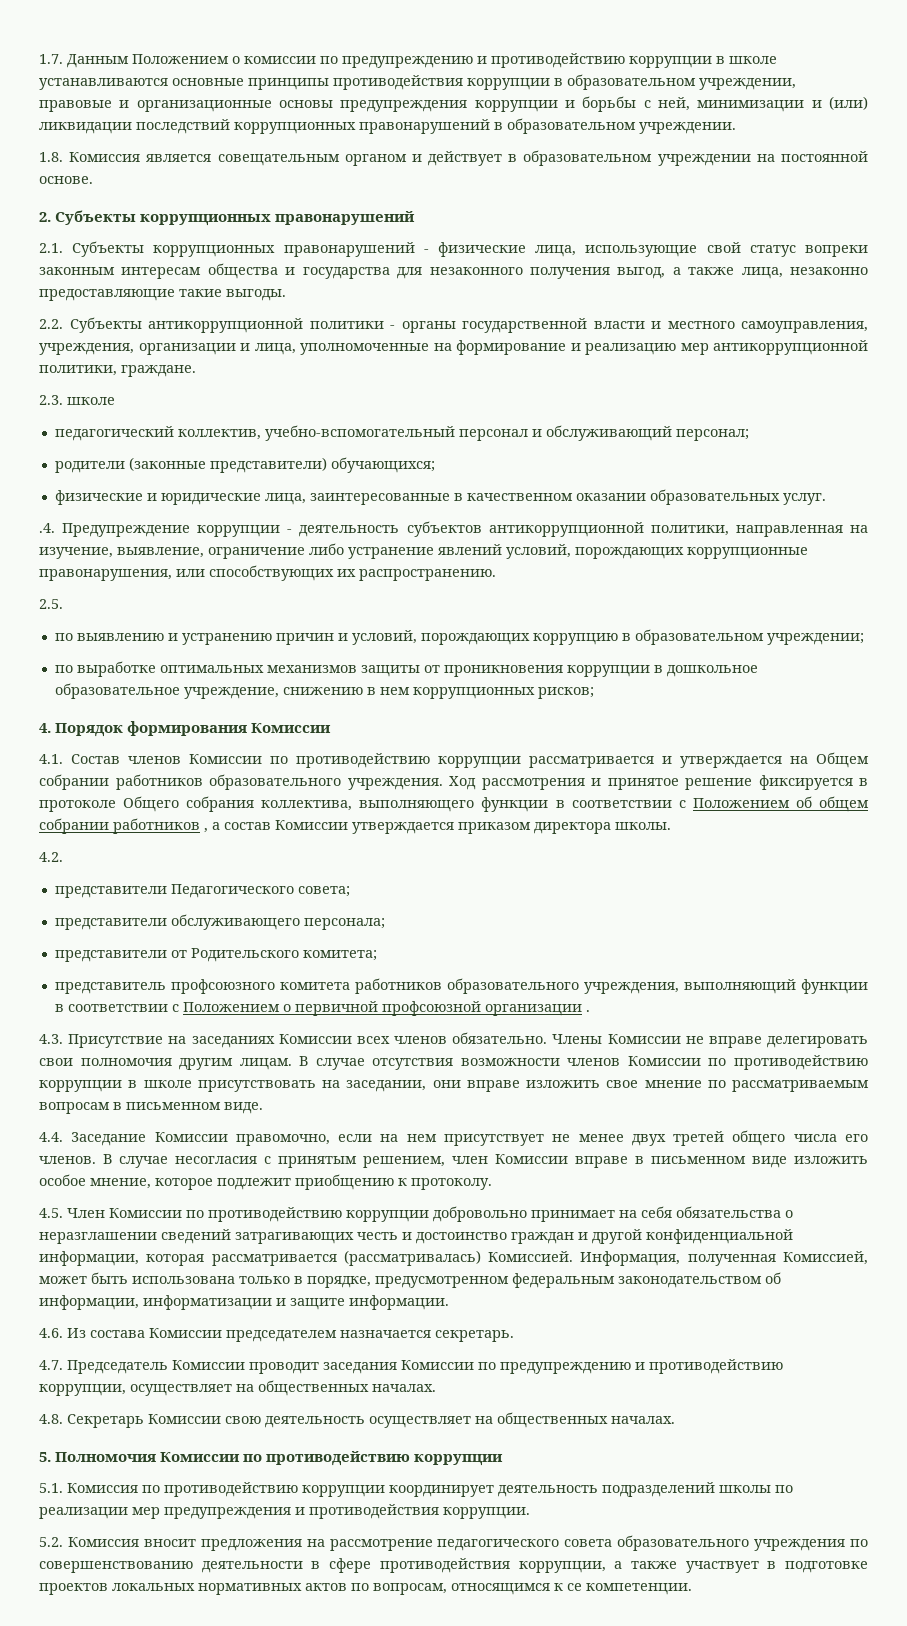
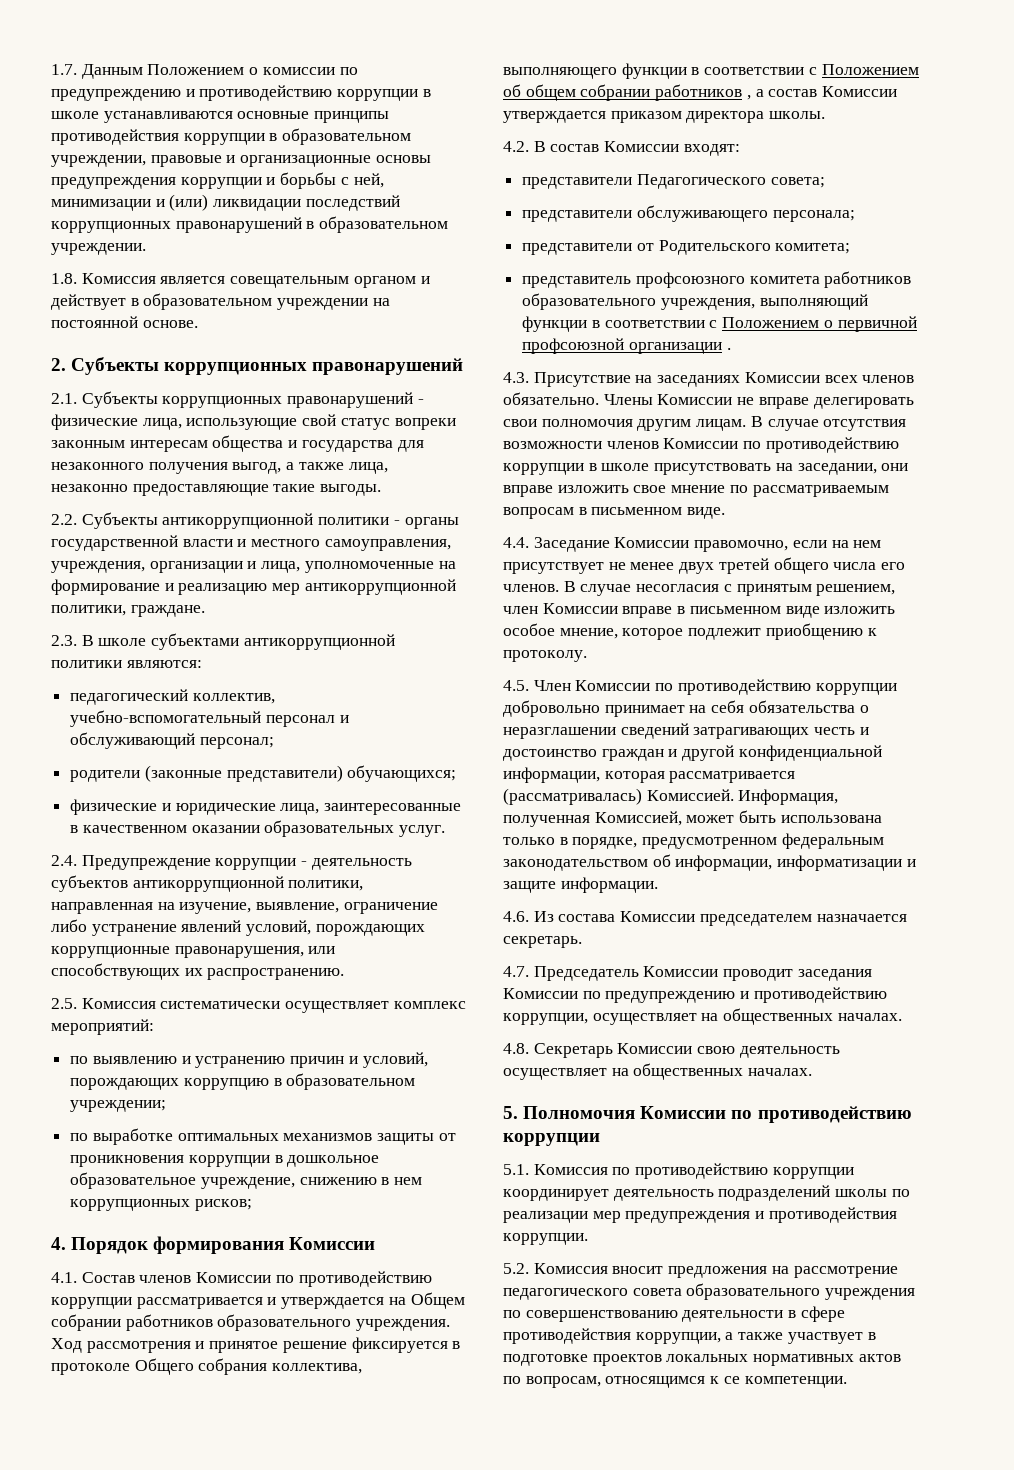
[67,397,115,405] школе -> [81,633,395,650] [51,660,202,668] В школе субъектами антикоррупционной политики являются:
[39,523,55,533] .4. -> [51,855,77,866] 2.4.
(63, 604) none -> [81,998,466,1013] [51,1019,154,1035] Комиссия систематически осуществляет комплекс мероприятий:
(63, 857) none -> [533,141,740,156] В состав Комиссии входят:

